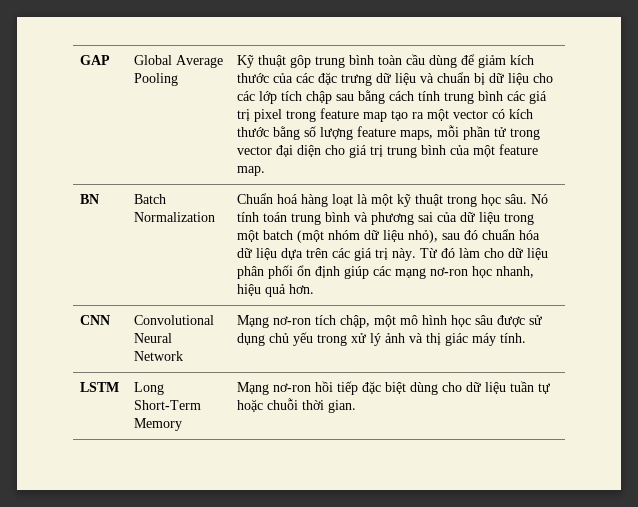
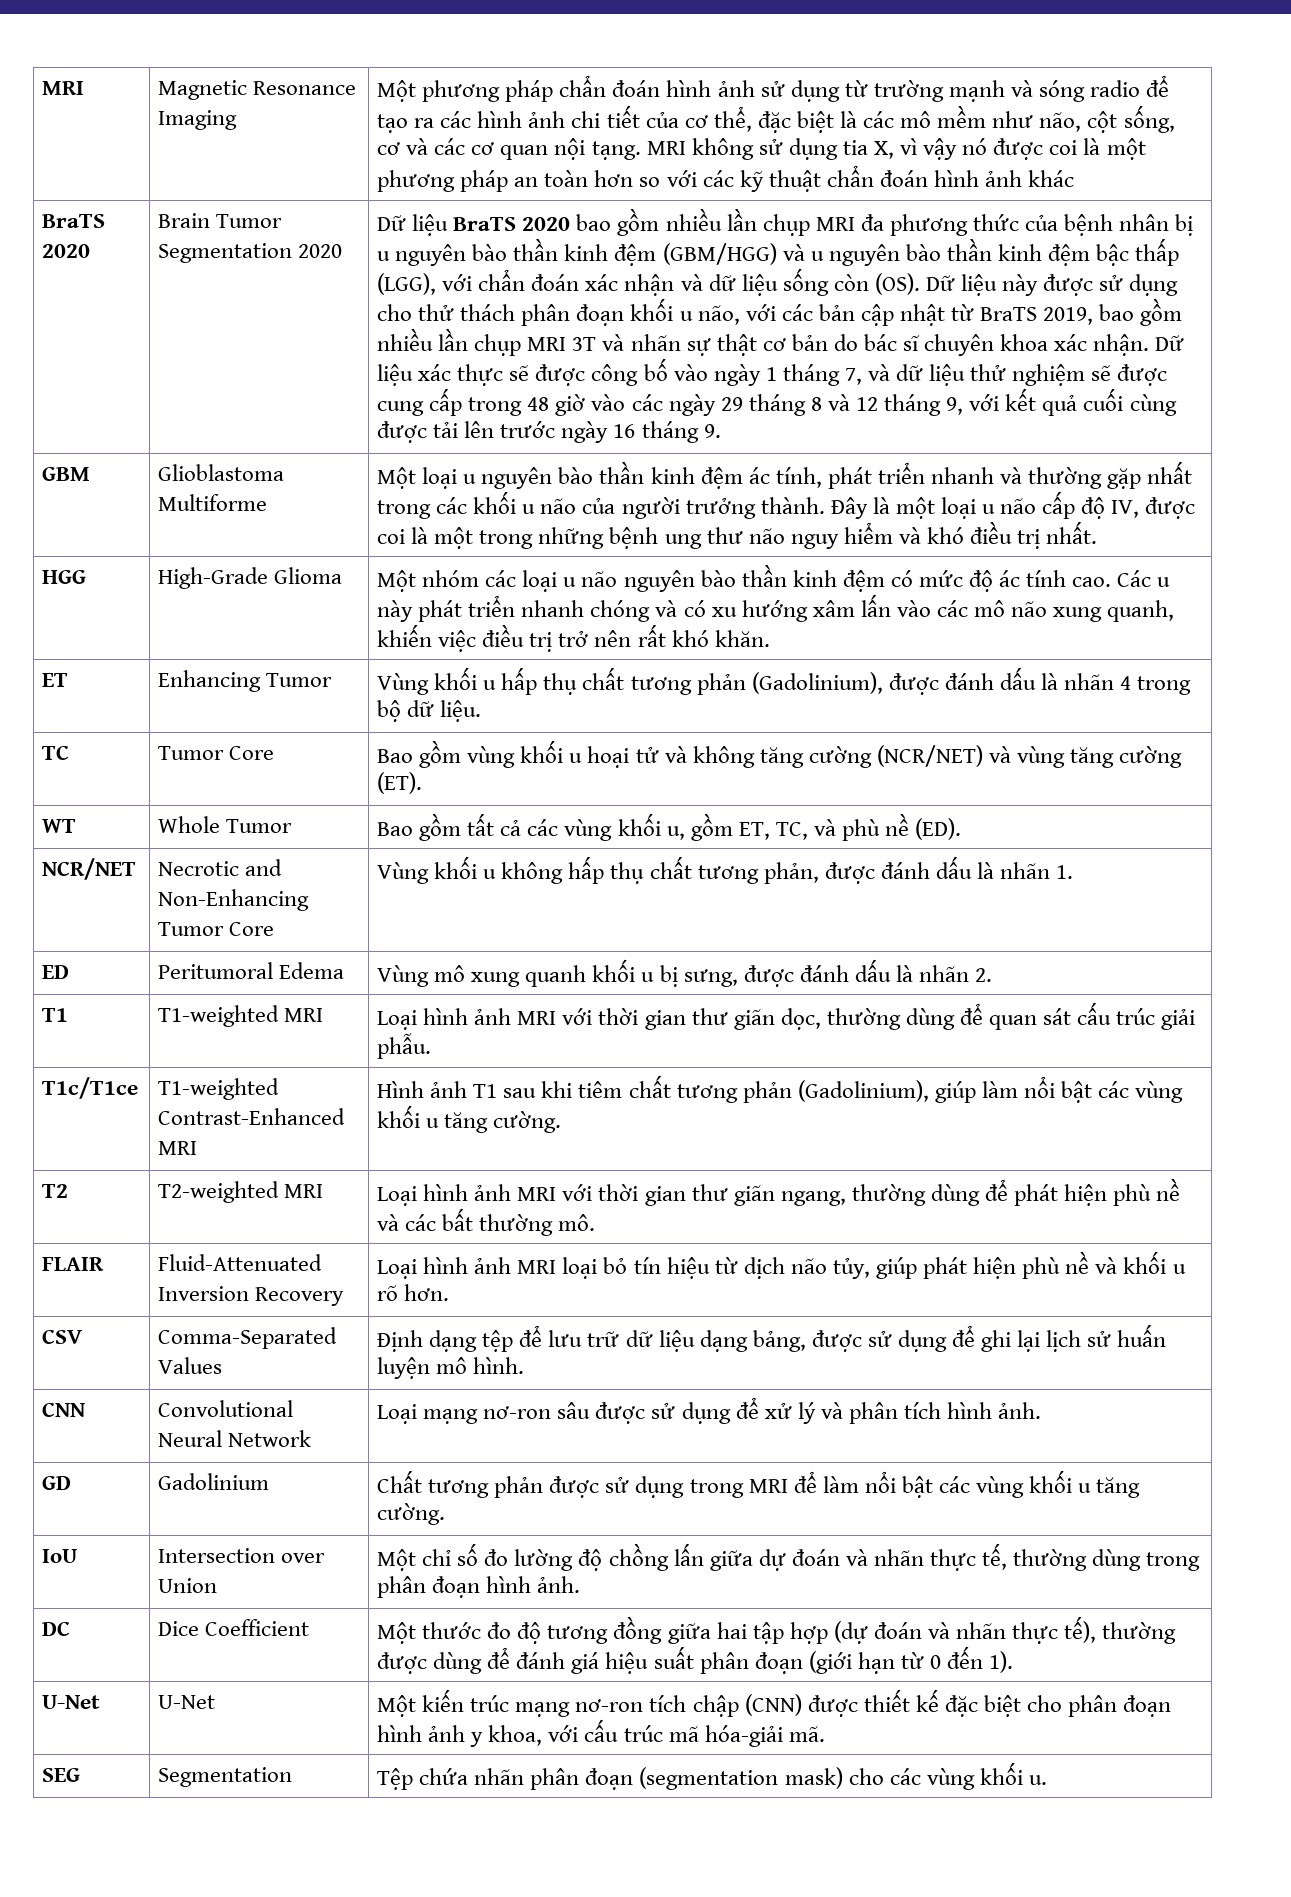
[80,55,111,65] [134,55,224,68] [134,73,179,86] [237,54,535,68] [237,72,554,86] [237,90,548,104] [237,108,534,122] [237,125,541,140] [237,144,539,158] [237,166,266,176] [80,194,100,204] [134,194,167,204] [134,212,216,222] [237,193,549,207] [237,212,535,225] [237,229,541,243] [237,248,549,261] [237,265,535,279] [237,284,315,297] [80,315,111,325] [134,315,215,325] [134,333,173,343] [134,351,184,361] [237,315,543,328] [237,332,527,346] [80,382,120,392] [134,382,165,395] [134,400,202,410] [134,418,183,431] [237,381,551,395] [237,398,357,413] GAP | Global Average Pooling | Kỹ thuật gôp trung bình toàn cầu dùng để giảm kích thước của các đặc trưng dữ liệu và chuẩn bị dữ liệu cho các lớp tích chập sau bằng cách tính trung bình các giá trị pixel trong feature map tạo ra một vector có kích thước bằng số lượng feature maps, mỗi phần tử trong vector đại diện cho giá trị trung bình của một feature map. // BN | Batch Normalization | Chuẩn hoá hàng loạt là một kỹ thuật trong học sâu. Nó tính toán trung bình và phương sai của dữ liệu trong một batch (một nhóm dữ liệu nhỏ), sau đó chuẩn hóa dữ liệu dựa trên các giá trị này. Từ đó làm cho dữ liệu phân phối ổn định giúp các mạng nơ-ron học nhanh, hiệu quả hơn. // CNN | Convolutional Neural Network | Mạng nơ-ron tích chập, một mô hình học sâu được sử dụng chủ yếu trong xử lý ảnh và thị giác máy tính. // LSTM | Long Short-Term Memory | Mạng nơ-ron hồi tiếp đặc biệt dùng cho dữ liệu tuần tự hoặc chuỗi thời gian. -> [42,81,85,95] [158,80,357,100] [158,110,238,130] [377,75,1170,102] [377,105,1175,133] [377,138,1146,160] [377,165,1075,192] [42,214,106,228] [42,244,91,258] [158,213,283,228] [158,243,343,263] [377,208,1194,236] [377,238,1180,266] [377,268,1179,296] [377,298,1183,326] [377,328,1185,356] [377,358,1168,386] [377,388,1177,416] [377,421,721,443] [42,467,91,481] [158,464,285,481] [158,494,268,511] [377,461,1193,489] [377,491,1196,519] [377,521,1098,549] [42,570,87,584] [158,567,343,589] [377,564,1171,592] [377,594,1175,622] [377,624,770,652] [42,673,69,687] [158,670,333,692] [377,667,1192,695] [377,700,482,722] [42,745,70,760] [158,746,275,760] [377,740,1183,768] [377,772,423,794] [42,819,77,833] [158,816,293,833] [377,813,962,841] [42,858,137,880] [158,859,283,876] [158,889,310,911] [158,922,275,936] [377,856,1074,884] [42,965,70,979] [158,962,345,979] [377,959,993,987] [42,1008,69,1022] [158,1005,324,1027] [377,1002,1196,1030] [377,1032,432,1059] [42,1077,139,1099] [158,1078,280,1100] [158,1108,346,1125] [158,1141,198,1155] [377,1075,1184,1103] [377,1105,562,1133] [42,1184,69,1198] [158,1181,324,1203] [377,1178,1181,1206] [377,1208,596,1236] [42,1257,105,1271] [158,1254,323,1271] [158,1286,345,1306] [377,1251,1186,1279] [377,1284,450,1301] [42,1329,84,1344] [158,1327,338,1349] [158,1357,223,1374] [377,1324,1167,1352] [377,1357,525,1379] [42,1402,86,1417] [158,1400,294,1417] [158,1430,312,1447] [377,1397,1042,1424] [42,1476,72,1490] [158,1473,270,1490] [377,1470,1141,1498] [377,1503,446,1525] [42,1549,78,1563] [158,1548,326,1563] [158,1578,218,1593] [377,1543,1201,1571] [377,1576,581,1598] [42,1621,71,1636] [158,1619,310,1636] [377,1616,1177,1644] [377,1646,1014,1674] [42,1695,101,1709] [158,1695,216,1709] [377,1689,1172,1717] [377,1719,825,1747] [42,1768,81,1782] [158,1767,293,1787] [377,1762,1047,1790] MRI | Magnetic Resonance Imaging | Một phương pháp chẩn đoán hình ảnh sử dụng từ trường mạnh và sóng radio để tạo ra các hình ảnh chi tiết của cơ thể, đặc biệt là các mô mềm như não, cột sống, cơ và các cơ quan nội tạng. MRI không sử dụng tia X, vì vậy nó được coi là một phương pháp an toàn hơn so với các kỹ thuật chẩn đoán hình ảnh khác // BraTS 2020 | Brain Tumor Segmentation 2020 | Dữ liệu BraTS 2020 bao gồm nhiều lần chụp MRI đa phương thức của bệnh nhân bị u nguyên bào thần kinh đệm (GBM/HGG) và u nguyên bào thần kinh đệm bậc thấp (LGG), với chẩn đoán xác nhận và dữ liệu sống còn (OS). Dữ liệu này được sử dụng cho thử thách phân đoạn khối u não, với các bản cập nhật từ BraTS 2019, bao gồm nhiều lần chụp MRI 3T và nhãn sự thật cơ bản do bác sĩ chuyên khoa xác nhận. Dữ liệu xác thực sẽ được công bố vào ngày 1 tháng 7, và dữ liệu thử nghiệm sẽ được cung cấp trong 48 giờ vào các ngày 29 tháng 8 và 12 tháng 9, với kết quả cuối cùng được tải lên trước ngày 16 tháng 9. // GBM | Glioblastoma Multiforme | Một loại u nguyên bào thần kinh đệm ác tính, phát triển nhanh và thường gặp nhất trong các khối u não của người trưởng thành. Đây là một loại u não cấp độ IV, được coi là một trong những bệnh ung thư não nguy hiểm và khó điều trị nhất. // HGG | High-Grade Glioma | Một nhóm các loại u não nguyên bào thần kinh đệm có mức độ ác tính cao. Các u này phát triển nhanh chóng và có xu hướng xâm lấn vào các mô não xung quanh, khiến việc điều trị trở nên rất khó khăn. // ET | Enhancing Tumor | Vùng khối u hấp thụ chất tương phản (Gadolinium), được đánh dấu là nhãn 4 trong bộ dữ liệu. // TC | Tumor Core | Bao gồm vùng khối u hoại tử và không tăng cường (NCR/NET) và vùng tăng cường (ET). // WT | Whole Tumor | Bao gồm tất cả các vùng khối u, gồm ET, TC, và phù nề (ED). // NCR/NET | Necrotic and Non-Enhancing Tumor Core | Vùng khối u không hấp thụ chất tương phản, được đánh dấu là nhãn 1. // ED | Peritumoral Edema | Vùng mô xung quanh khối u bị sưng, được đánh dấu là nhãn 2. // T1 | T1-weighted MRI | Loại hình ảnh MRI với thời gian thư giãn dọc, thường dùng để quan sát cấu trúc giải phẫu. // T1c/T1ce | T1-weighted Contrast-Enhanced MRI | Hình ảnh T1 sau khi tiêm chất tương phản (Gadolinium), giúp làm nổi bật các vùng khối u tăng cường. // T2 | T2-weighted MRI | Loại hình ảnh MRI với thời gian thư giãn ngang, thường dùng để phát hiện phù nề và các bất thường mô. // FLAIR | Fluid-Attenuated Inversion Recovery | Loại hình ảnh MRI loại bỏ tín hiệu từ dịch não tủy, giúp phát hiện phù nề và khối u rõ hơn. // CSV | Comma-Separated Values | Định dạng tệp để lưu trữ dữ liệu dạng bảng, được sử dụng để ghi lại lịch sử huấn luyện mô hình. // CNN | Convolutional Neural Network | Loại mạng nơ-ron sâu được sử dụng để xử lý và phân tích hình ảnh. // GD | Gadolinium | Chất tương phản được sử dụng trong MRI để làm nổi bật các vùng khối u tăng cường. // IoU | Intersection over Union | Một chỉ số đo lường độ chồng lấn giữa dự đoán và nhãn thực tế, thường dùng trong phân đoạn hình ảnh. // DC | Dice Coefficient | Một thước đo độ tương đồng giữa hai tập hợp (dự đoán và nhãn thực tế), thường được dùng để đánh giá hiệu suất phân đoạn (giới hạn từ 0 đến 1). // U-Net | U-Net | Một kiến trúc mạng nơ-ron tích chập (CNN) được thiết kế đặc biệt cho phân đoạn hình ảnh y khoa, với cấu trúc mã hóa-giải mã. // SEG | Segmentation | Tệp chứa nhãn phân đoạn (segmentation mask) cho các vùng khối u.

